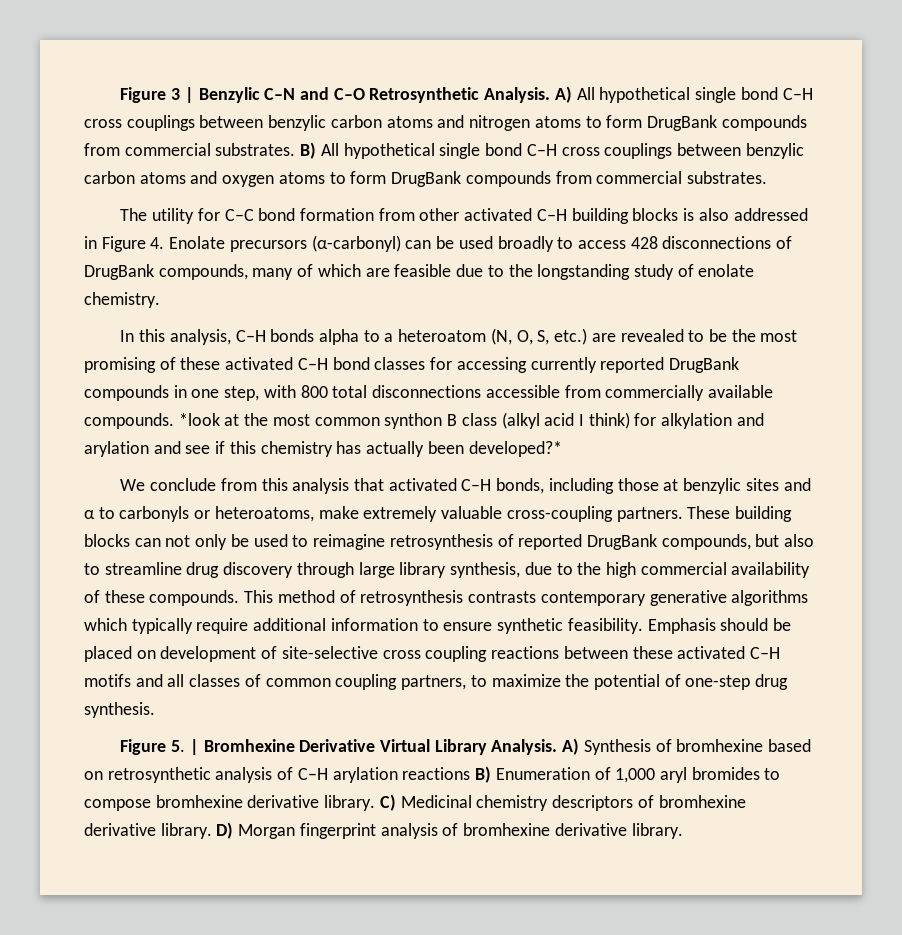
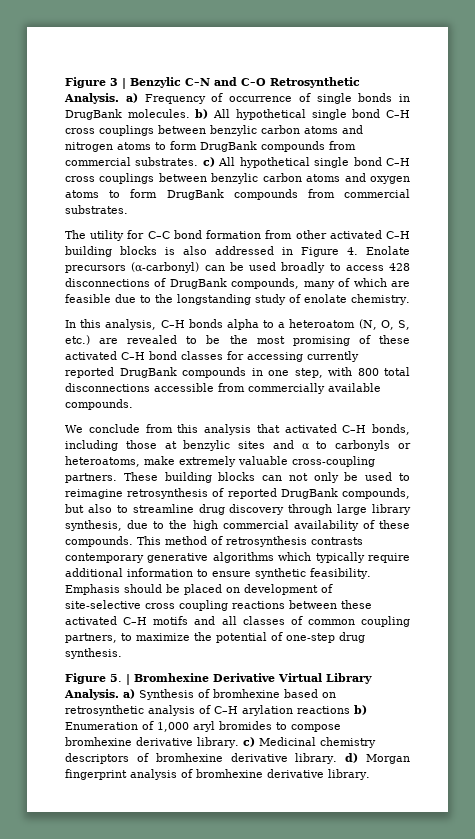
[554,86,572,103] A) -> [125,93,410,104] [65,109,209,120] a) Frequency of occurrence of single bonds in DrugBank molecules. b)
[300,142,317,159] B) -> [202,157,215,167] c)
[178,412,764,429] [84,441,562,457] *look at the most common synthon B class (alkyl acid I think) for alkylation and arylation and see if this chemistry has actually been developed?* -> (133, 404) none
[562,738,580,755] A) -> [123,689,135,699] a)
[475,766,492,783] B) -> [354,705,367,715] b)
[379,794,396,811] C) -> [242,737,255,747] c)
[216,822,234,839] D) -> [345,753,359,763] d)

